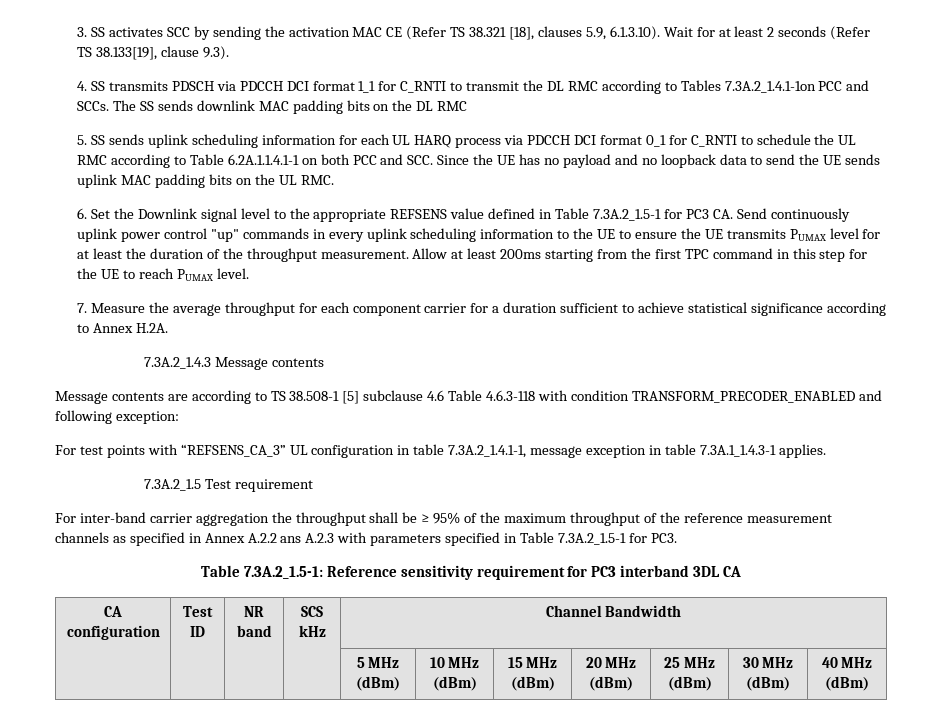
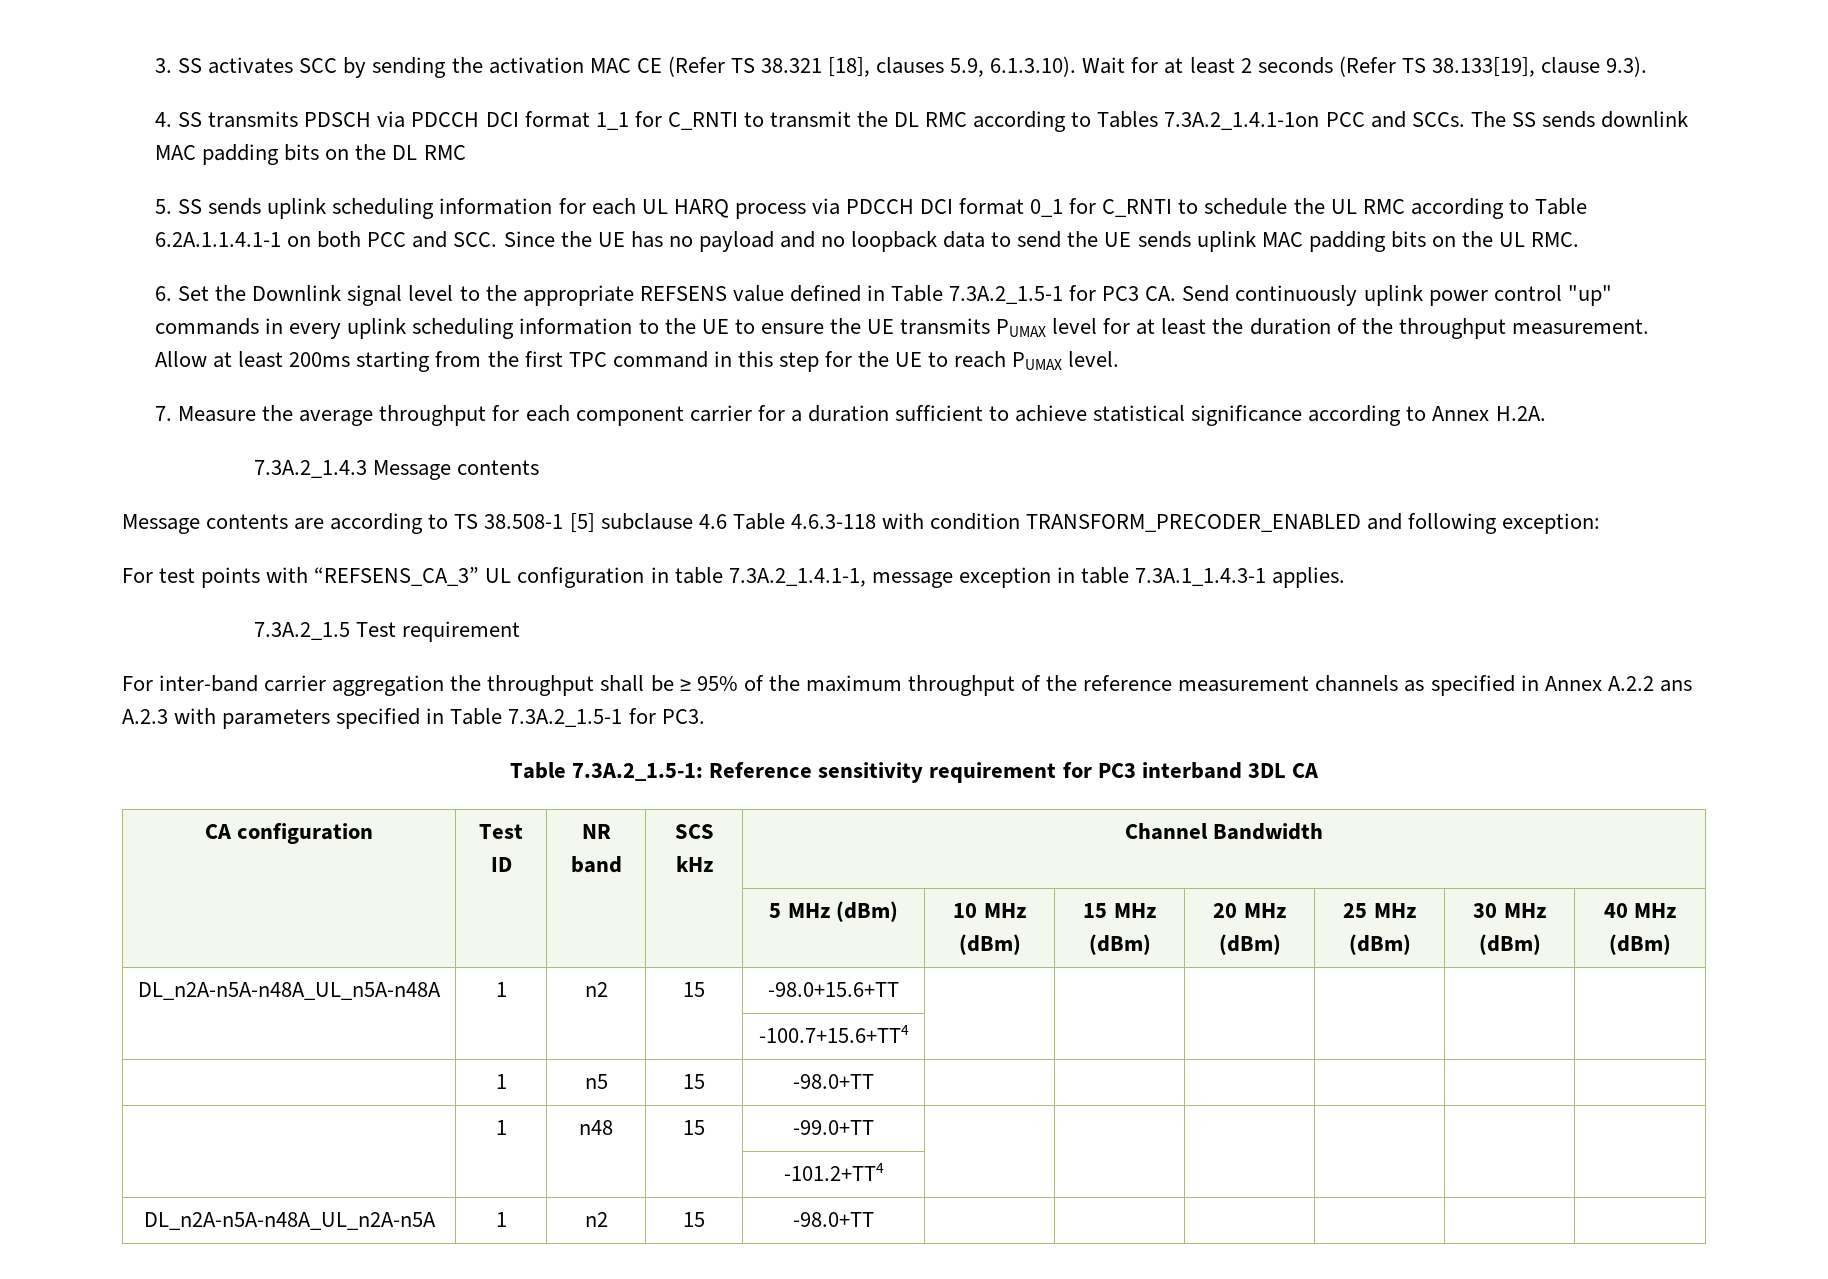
(869, 683) none -> [138,982,441,1000] [495,982,507,997] [584,982,608,997] [683,982,705,997] [768,982,899,997] [758,1025,909,1043] [495,1074,507,1089] [584,1074,608,1089] [683,1074,705,1089] [793,1074,874,1089] [495,1120,507,1135] [579,1120,613,1135] [683,1120,705,1135] [793,1120,874,1135] [783,1163,884,1181] [143,1212,436,1230] [495,1212,507,1227] [584,1212,608,1227] [683,1212,705,1227] [793,1212,874,1227] // DL_n2A-n5A-n48A_UL_n5A-n48A | 1 | n2 | 15 | -98.0+15.6+TT | | | | | | // | | | | -100.7+15.6+TT4 | | | | | | // | 1 | n5 | 15 | -98.0+TT | | | | | | // | 1 | n48 | 15 | -99.0+TT | | | | | | // | | | | -101.2+TT4 | | | | | | // DL_n2A-n5A-n48A_UL_n2A-n5A | 1 | n2 | 15 | -98.0+TT | | | | | |

